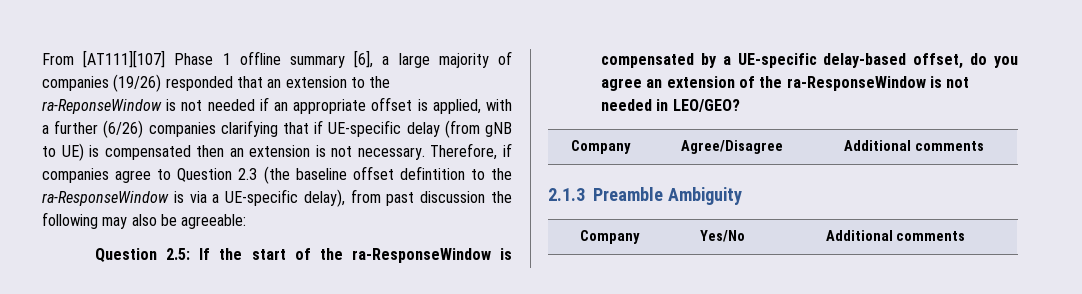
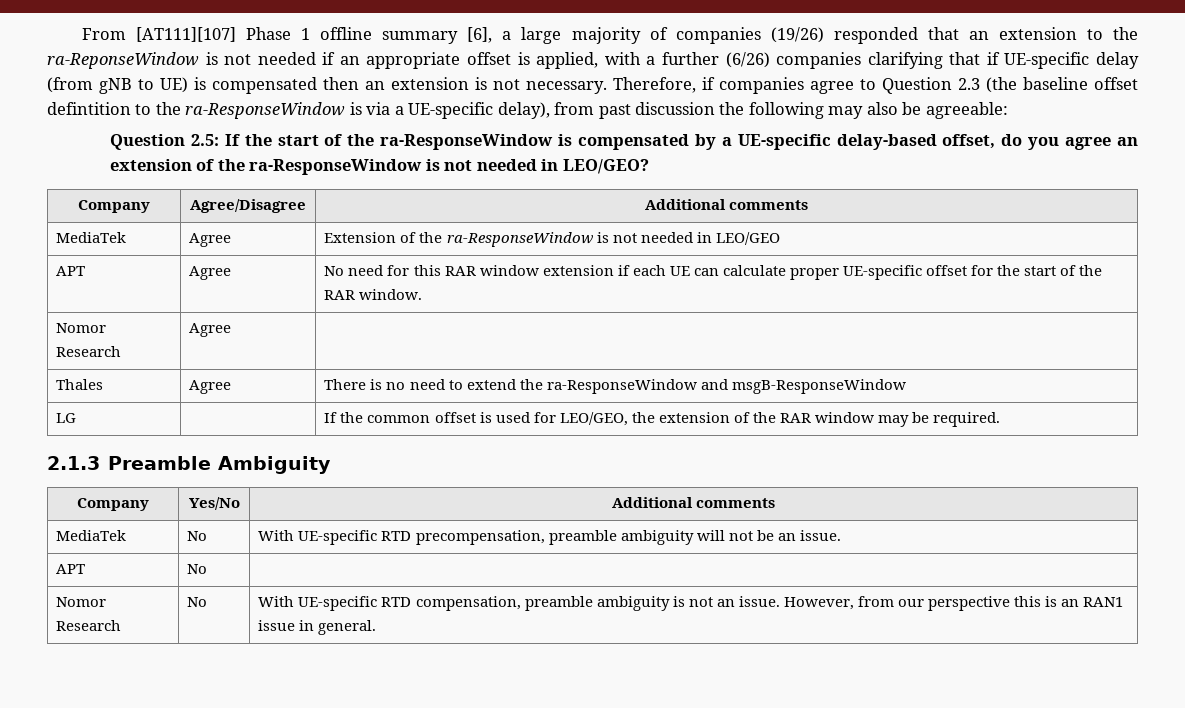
(984, 146) none -> [56,232,127,243] [189,233,232,247] [324,232,780,247] [56,266,86,276] [189,266,232,280] [324,265,1103,280] [324,289,423,300] [56,323,107,333] [56,346,122,357] [189,323,232,337] [56,379,104,390] [189,380,232,394] [324,379,906,394] [56,413,77,423] [324,412,1001,427] // MediaTek | Agree | Extension of the ra-ResponseWindow is not needed in LEO/GEO // APT | Agree | No need for this RAR window extension if each UE can calculate proper UE-specific offset for the start of the RAR window. // Nomor Research | Agree | // Thales | Agree | There is no need to extend the ra-ResponseWindow and msgB-ResponseWindow // LG | | If the common offset is used for LEO/GEO, the extension of the RAR window may be required.
(966, 236) none -> [56,530,127,541] [187,531,208,541] [258,530,841,545] [56,564,86,574] [187,564,208,574] [56,597,107,607] [56,620,122,631] [187,597,208,607] [258,596,1124,611] [258,620,377,635] // MediaTek | No | With UE-specific RTD precompensation, preamble ambiguity will not be an issue. // APT | No | // Nomor Research | No | With UE-specific RTD compensation, preamble ambiguity is not an issue. However, from our perspective this is an RAN1 issue in general.

